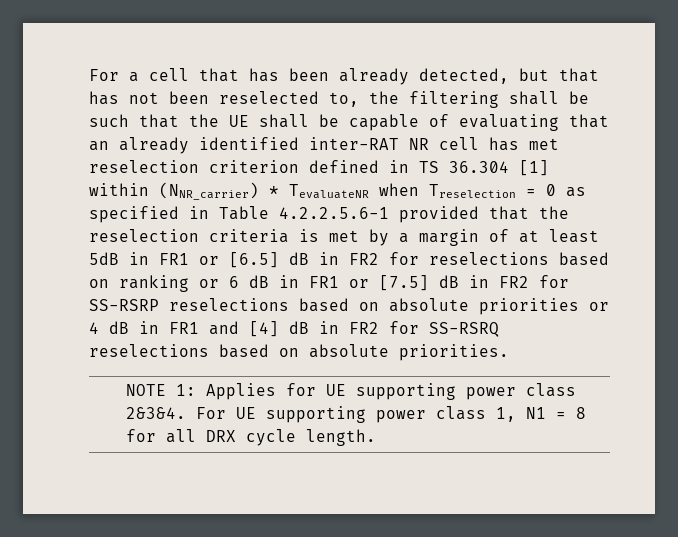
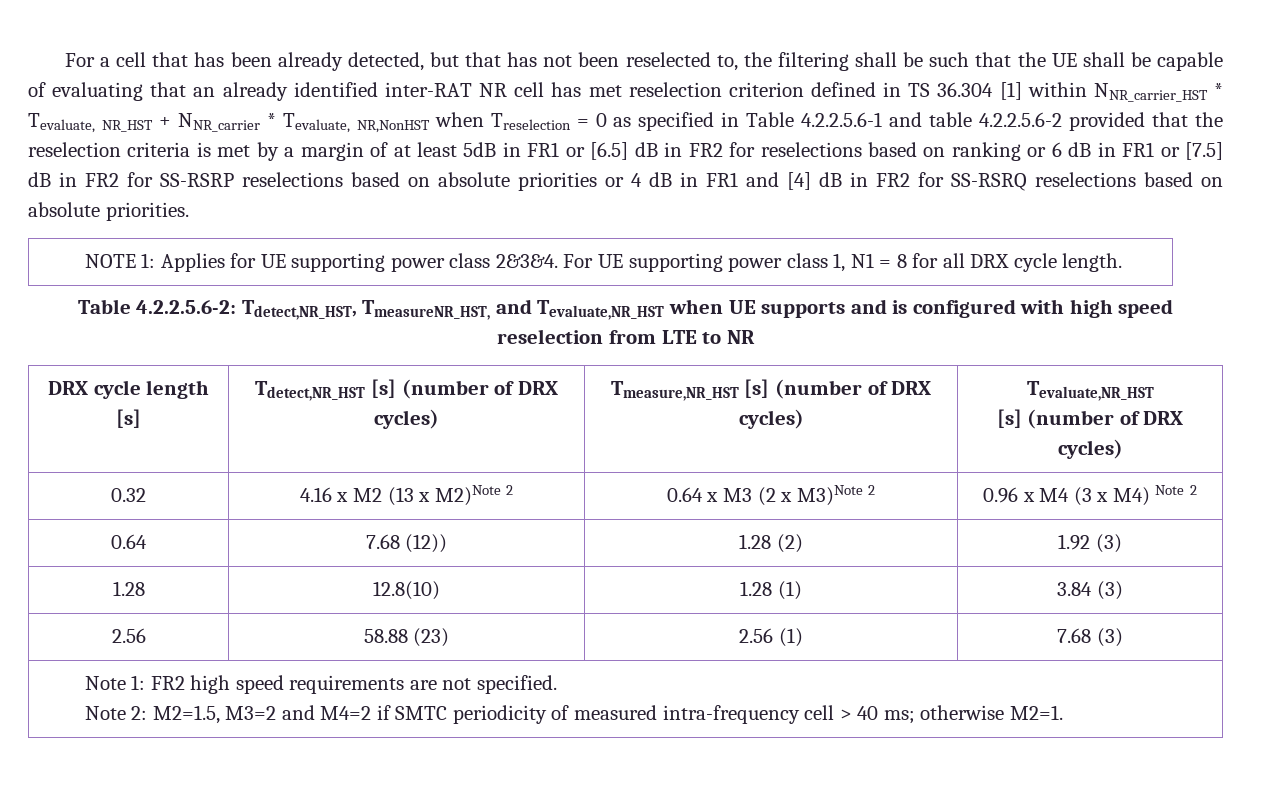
[159,182,369,200] (NNR_carrier) * TevaluateNR -> [1093,83,1223,102] [28,113,430,133] NNR_carrier_HST * Tevaluate, NR_HST + NNR_carrier * Tevaluate, NR,NonHST
(389, 213) none -> [889,112,1063,127] and table 4.2.2.5.6-2
(377, 437) none -> [77,299,1174,320] [497,329,755,344] [47,380,210,399] [116,409,141,428] [255,379,558,401] [374,409,439,429] [610,379,932,401] [738,409,804,429] [1026,381,1154,401] [996,409,1184,429] [1057,439,1123,459] [111,488,146,502] [299,485,514,506] [666,485,876,506] [983,485,1197,506] [111,534,147,549] [365,534,448,553] [739,534,803,553] [1058,534,1122,553] [112,581,145,596] [373,581,440,600] [740,581,802,600] [1057,581,1123,600] [111,628,146,643] [363,628,450,647] [739,628,803,647] [1057,628,1123,647] [84,675,557,694] [84,705,1063,724] // Table 4.2.2.5.6-2: Tdetect,NR_HST, TmeasureNR_HST, and Tevaluate,NR_HST when UE supports and is configured with high speed reselection from LTE to NR // DRX cycle length [s] | Tdetect,NR_HST [s] (number of DRX cycles) | Tmeasure,NR_HST [s] (number of DRX cycles) | Tevaluate,NR_HST // [s] (number of DRX cycles) // 0.32 | 4.16 x M2 (13 x M2)Note 2 | 0.64 x M3 (2 x M3)Note 2 | 0.96 x M4 (3 x M4) Note 2 // 0.64 | 7.68 (12)) | 1.28 (2) | 1.92 (3) // 1.28 | 12.8(10) | 1.28 (1) | 3.84 (3) // 2.56 | 58.88 (23) | 2.56 (1) | 7.68 (3) // Note 1: FR2 high speed requirements are not specified. // Note 2: M2=1.5, M3=2 and M4=2 if SMTC periodicity of measured intra-frequency cell > 40 ms; otherwise M2=1.

